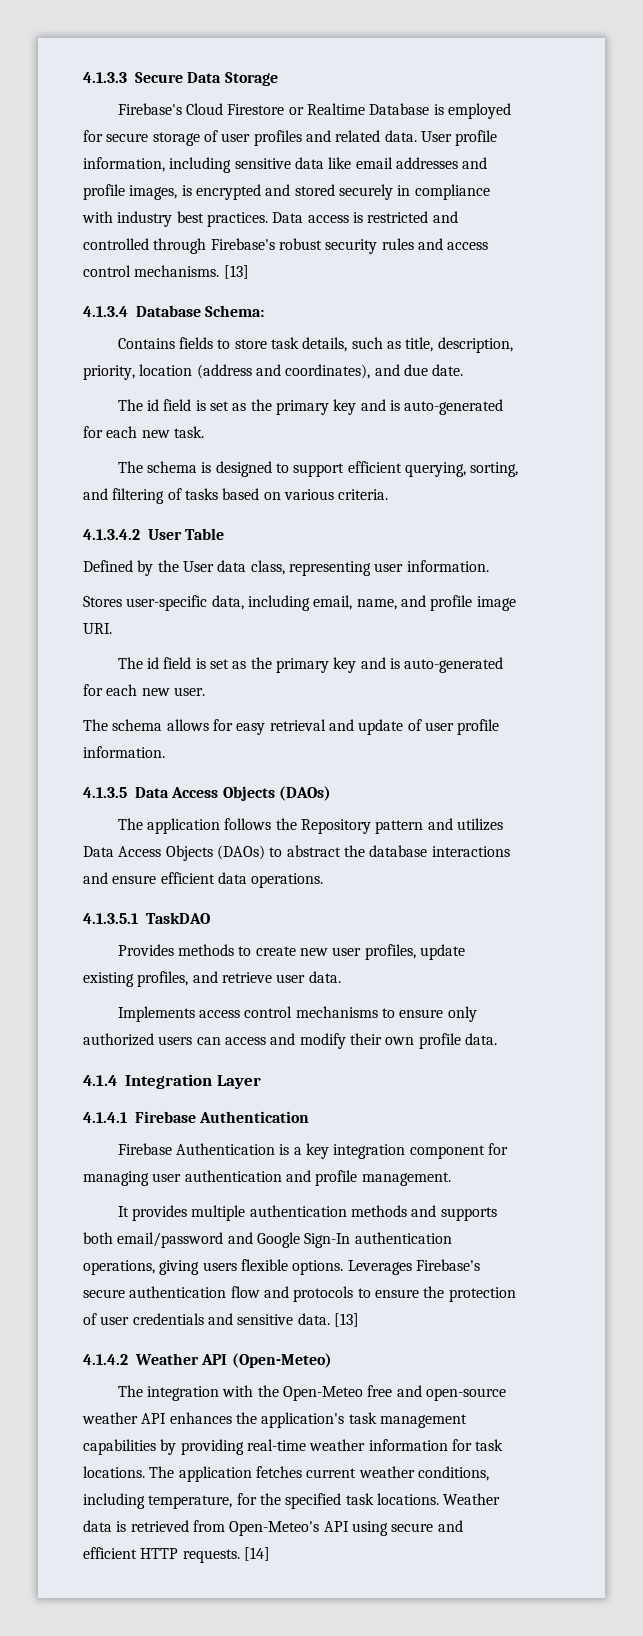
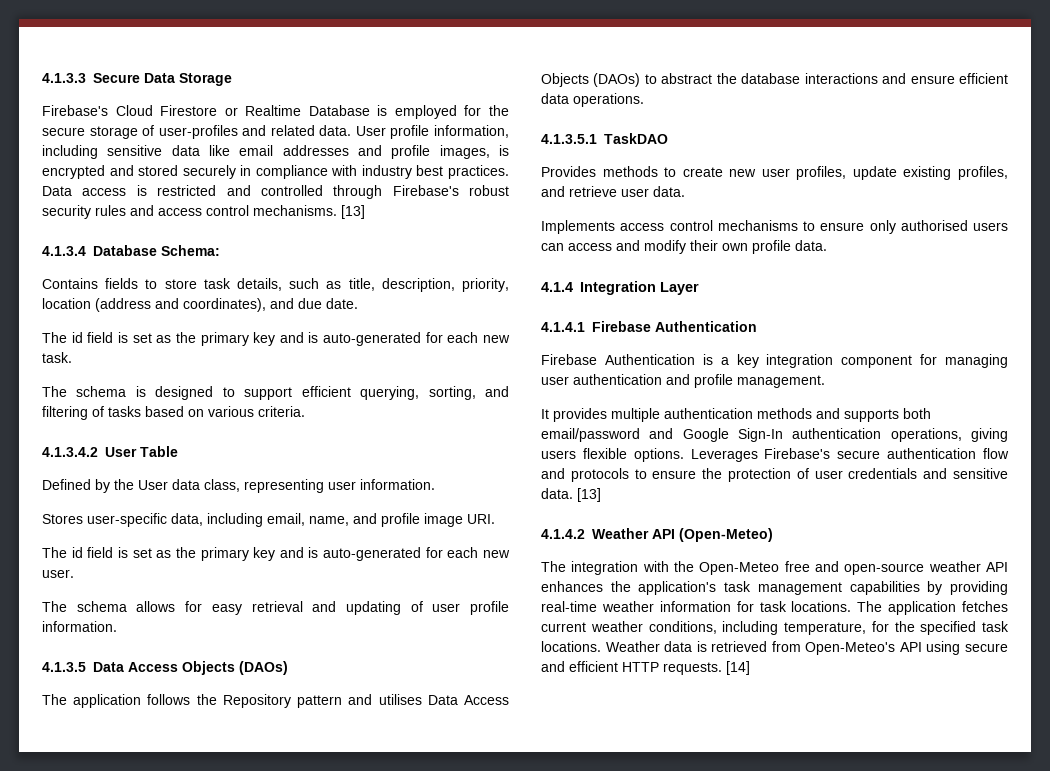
(103, 136) none -> [488,105,509,116] the
[221,130,302,146] user profiles -> [158,125,238,139] user-profiles
[358,719,404,735] update -> [345,601,401,615] updating
[456,818,503,831] utilizes -> [378,694,422,705] utilises
[83,1033,154,1046] authorized -> [900,220,968,231] authorised

